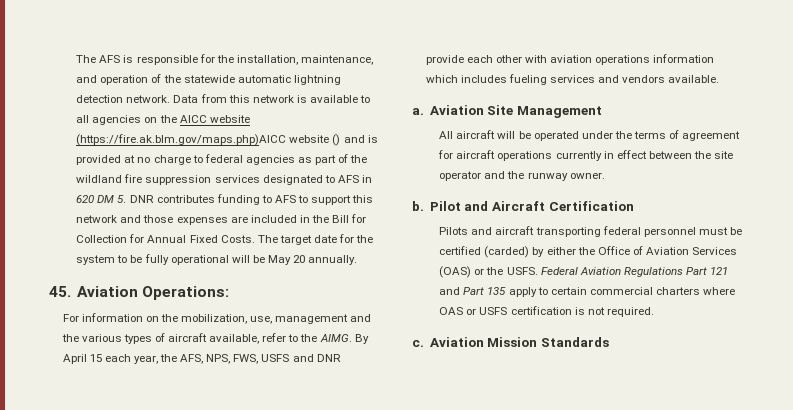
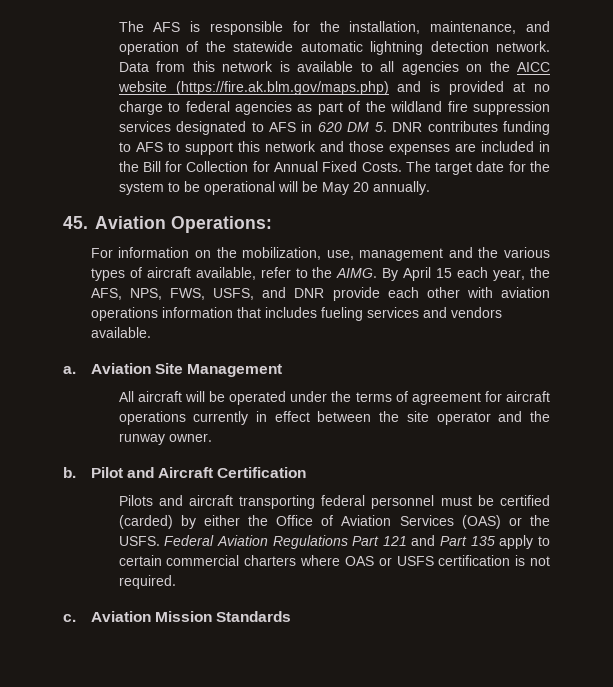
[76,134,341,146] (https://fire.ak.blm.gov/maps.php)AICC website () -> [175,81,389,95] (https://fire.ak.blm.gov/maps.php)
[144,254,169,265] fully -> (200, 186) none
[261,354,290,362] USFS -> [213,288,255,300] USFS,
[425,75,458,83] which -> [236,307,261,318] that

